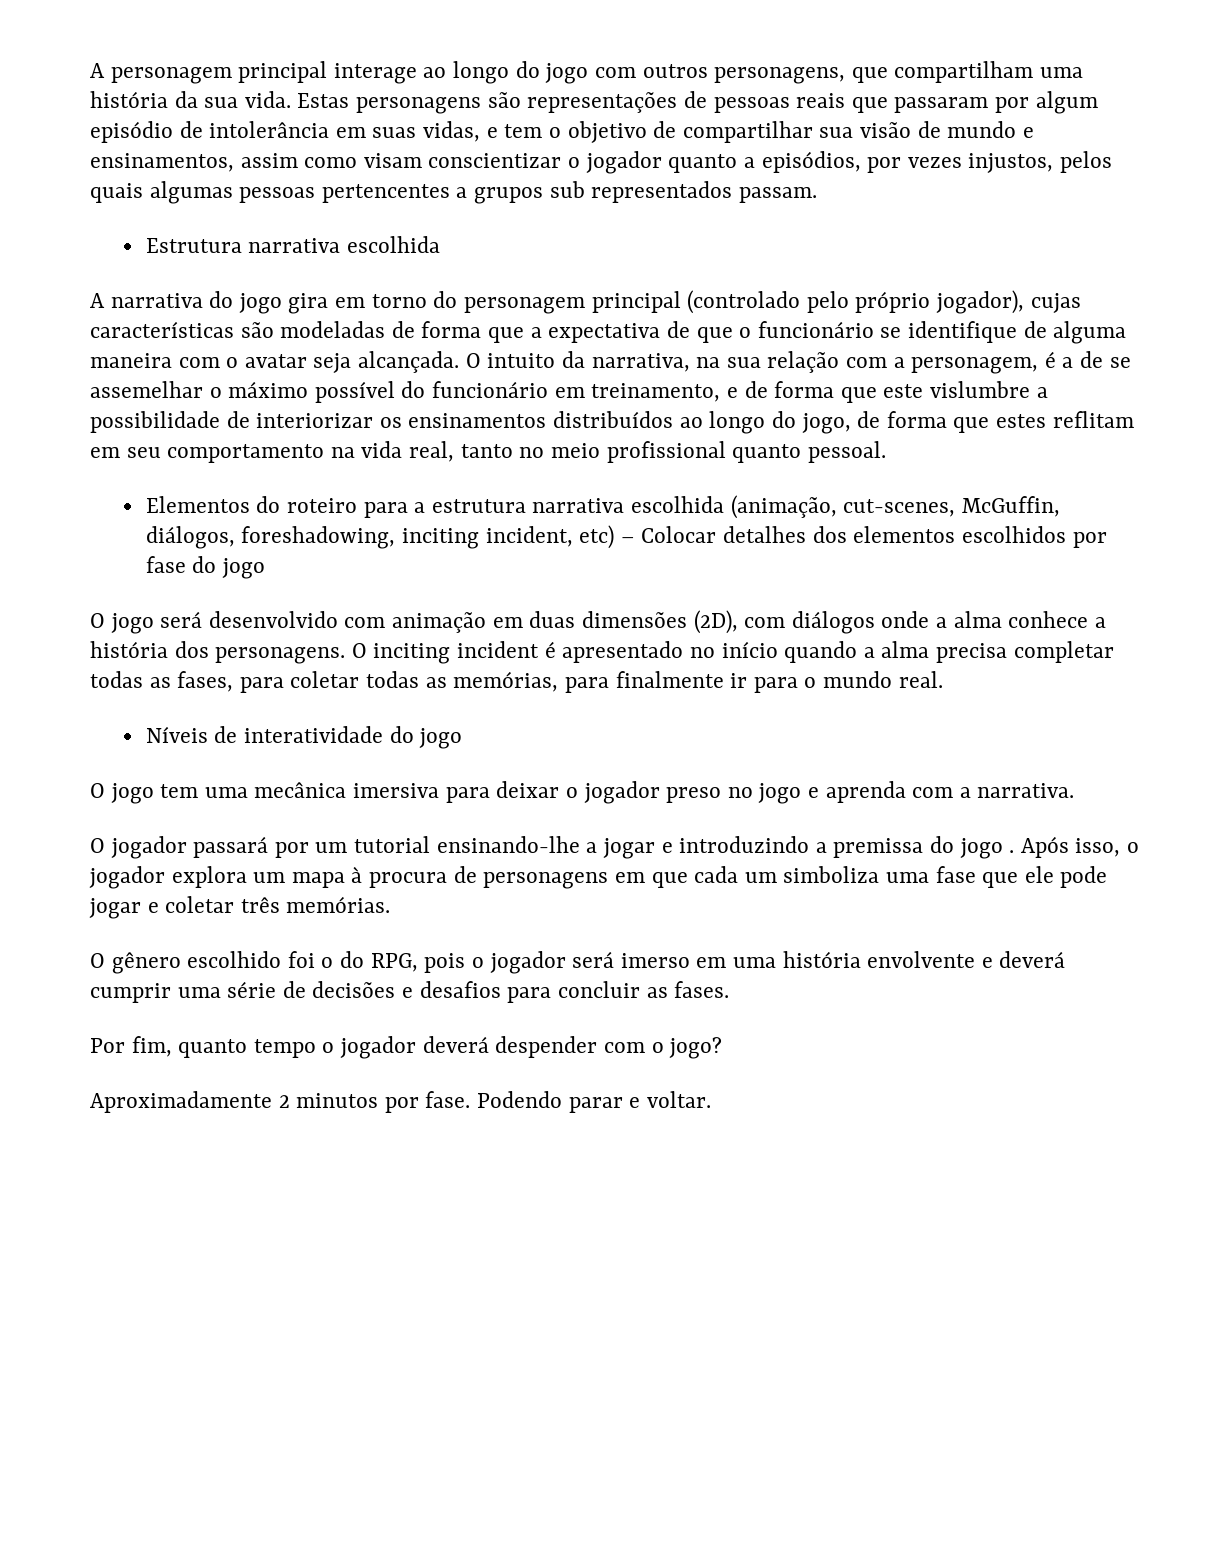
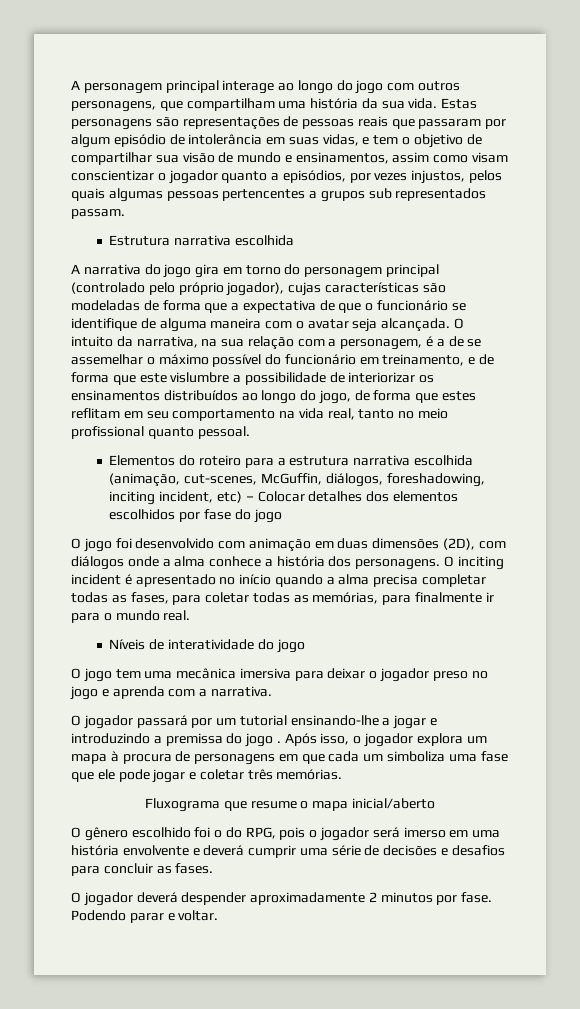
[160,611,203,628] será -> [115,538,132,549] foi
(391, 904) none -> [145,798,435,812] // Fluxograma que resume o mapa inicial/aberto
[90,1036,723,1059] [90,1091,272,1113] Por fim, quanto tempo o jogador deverá despender com o jogo? // Aproximadamente -> [71,892,366,906] O jogador deverá despender aproximadamente

